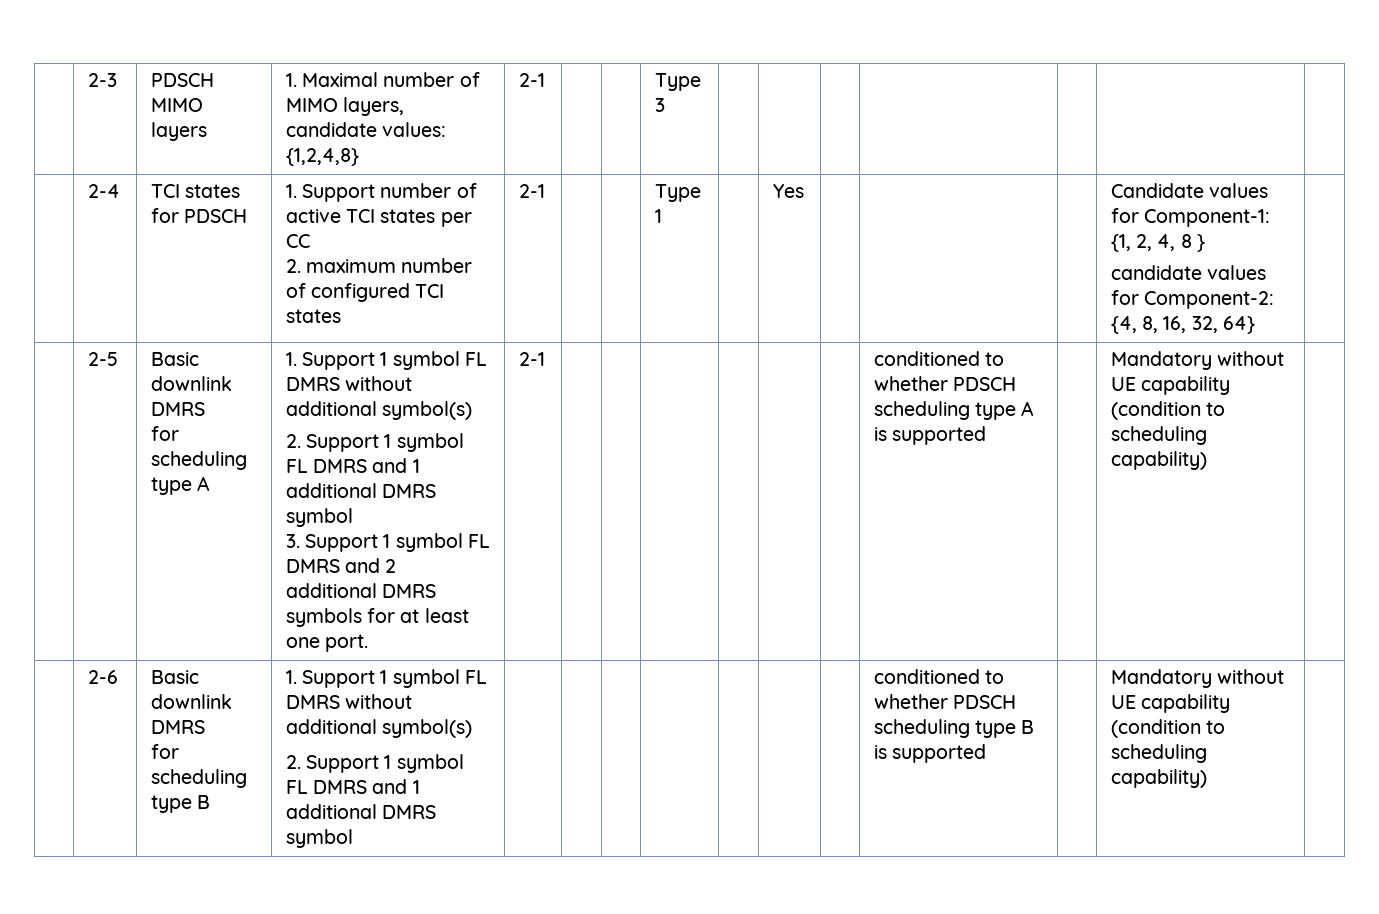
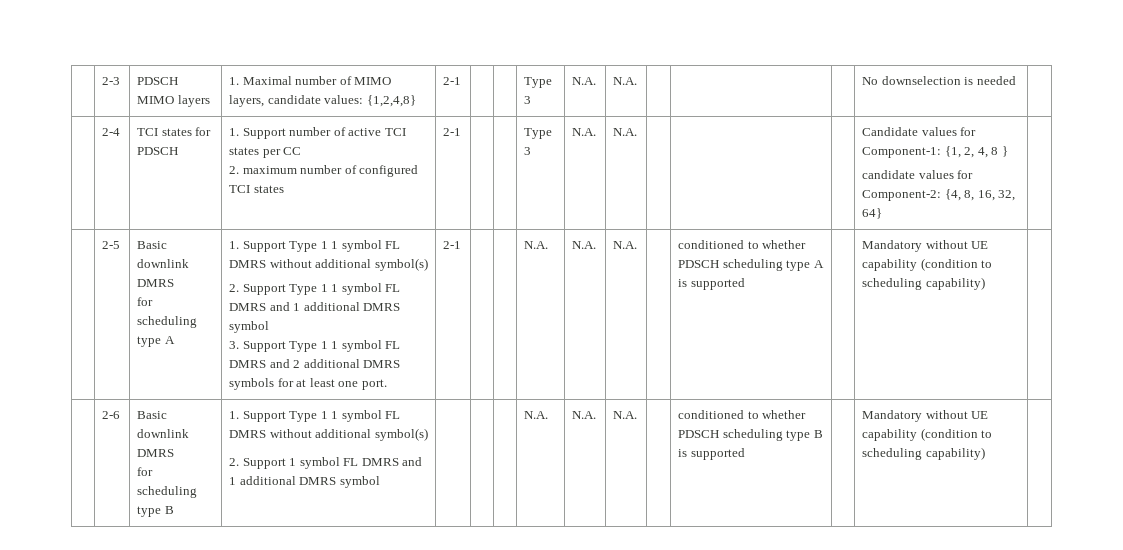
(665, 105) | | | | | -> [572,77,597,85] [613,77,638,85] [862,76,1016,85] N.A. | N.A. | | | | No downselection is needed
[654,209,662,223] [772,184,804,198] 1 | | Yes -> [524,147,532,155] [572,128,597,136] [613,128,638,136] 3 | N.A. | N.A.
[380,351,487,370] [285,376,413,391] [285,401,473,420] [285,434,380,452] 1 symbol FL DMRS without additional symbol(s) // 2. Support -> [289,240,401,252] [229,258,428,271] [229,284,328,295] Type 1 1 symbol FL DMRS without additional symbol(s) // 2. Support Type 1
(379, 543) none -> [289,341,328,352] Type 1
(545, 359) | | -> [524,241,549,249] [572,241,597,249] [613,241,638,249] N.A. | N.A. | N.A.
(376, 679) none -> [289,411,328,422] Type 1
(353, 838) | | -> [524,411,549,419] [572,411,597,419] [613,411,638,419] N.A. | N.A. | N.A.

